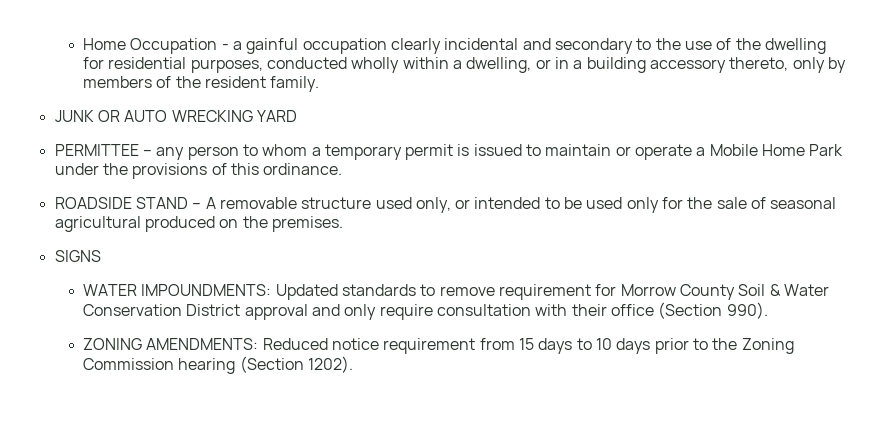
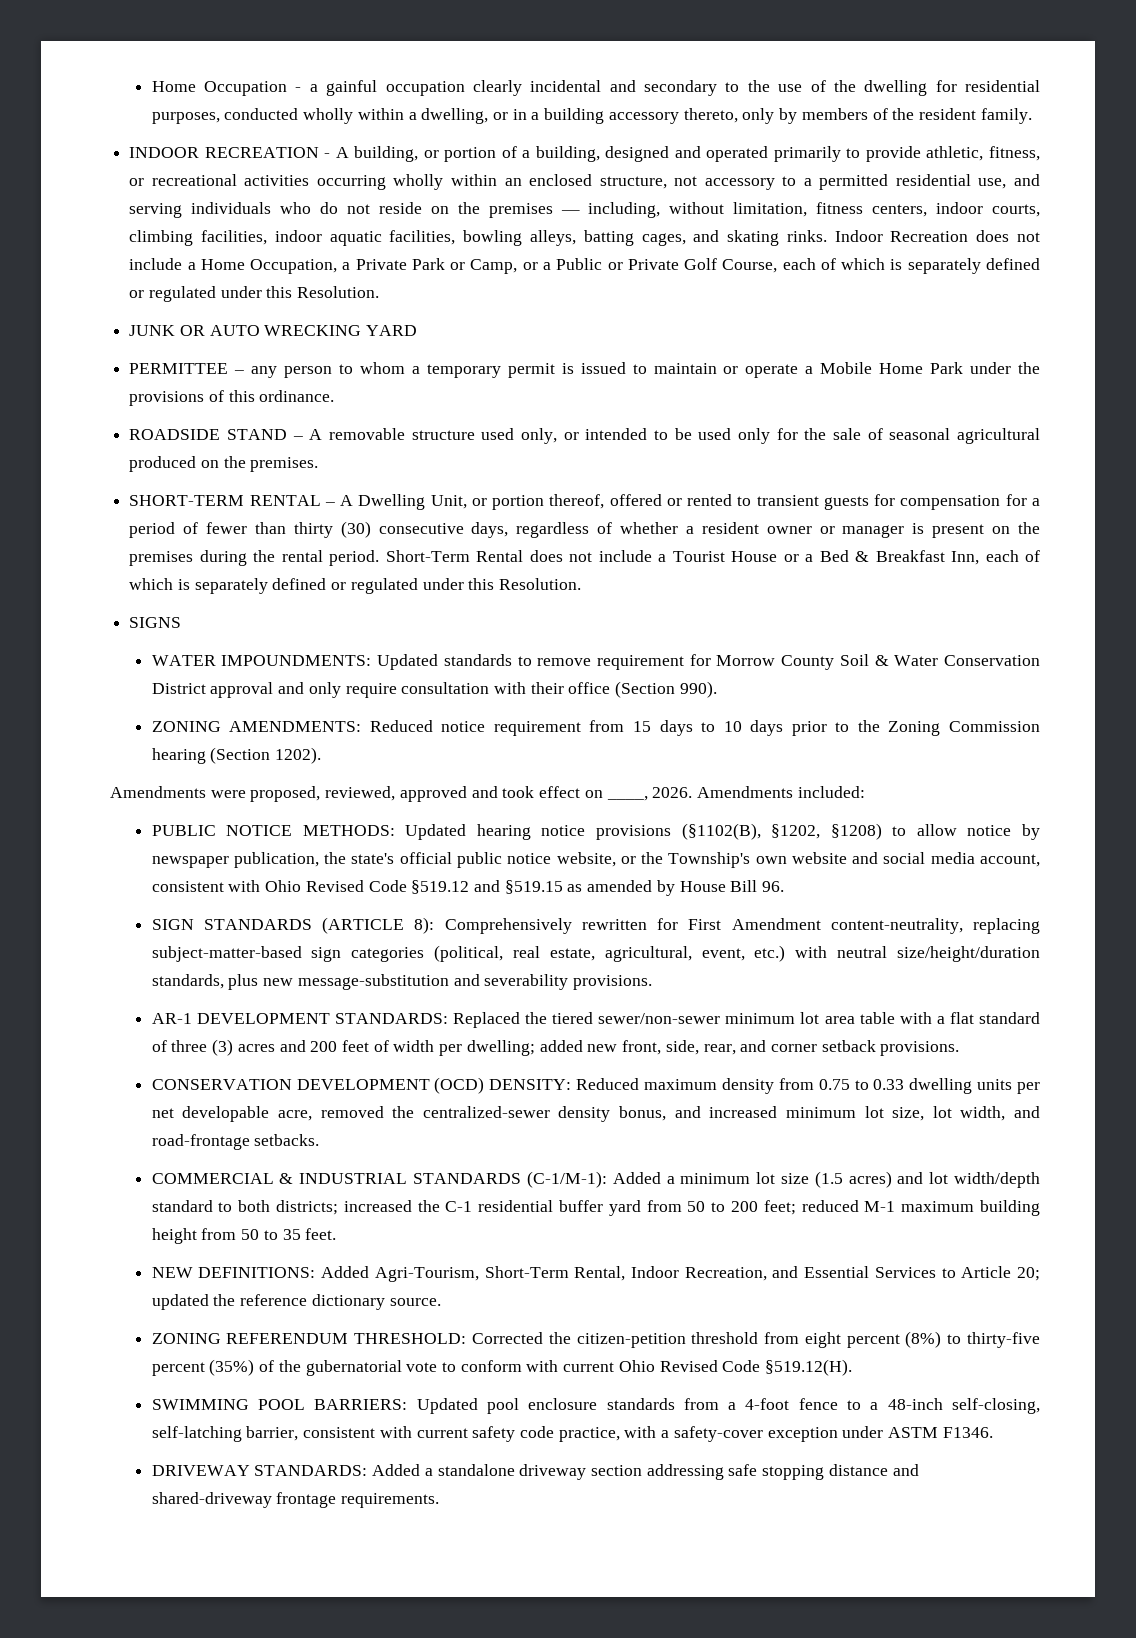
(320, 84) none -> [129,146,1040,162] [129,174,1040,190] [129,202,1040,218] [129,230,1040,246] [129,258,1040,274] [129,286,380,302] // INDOOR RECREATION - A building, or portion of a building, designed and operated primarily to provide athletic, fitness, or recreational activities occurring wholly within an enclosed structure, not accessory to a permitted residential use, and serving individuals who do not reside on the premises — including, without limitation, fitness centers, indoor courts, climbing facilities, indoor aquatic facilities, bowling alleys, batting cages, and skating rinks. Indoor Recreation does not include a Home Occupation, a Private Park or Camp, or a Public or Private Golf Course, each of which is separately defined or regulated under this Resolution.
(343, 224) none -> [129,494,1041,510] [129,521,1041,538] [129,550,1040,566] [129,578,582,594] // SHORT-TERM RENTAL – A Dwelling Unit, or portion thereof, offered or rented to transient guests for compensation for a period of fewer than thirty (30) consecutive days, regardless of whether a resident owner or manager is present on the premises during the rental period. Short-Term Rental does not include a Tourist House or a Bed & Breakfast Inn, each of which is separately defined or regulated under this Resolution.
(354, 364) none -> [110,786,865,802] [151,823,1041,840] [151,852,1040,868] [151,880,785,896] [151,917,1040,934] [151,945,1040,962] [151,974,652,990] [151,1012,1040,1028] [151,1039,960,1056] [151,1077,1040,1094] [151,1106,1041,1122] [151,1134,320,1150] [151,1171,1040,1188] [151,1200,1041,1216] [151,1228,337,1244] [151,1266,1040,1282] [151,1294,441,1310] [151,1331,1040,1348] [151,1359,853,1376] [151,1398,1040,1414] [151,1426,993,1442] [151,1464,919,1480] [151,1492,440,1508] // Amendments were proposed, reviewed, approved and took effect on ____, 2026. Amendments included: // PUBLIC NOTICE METHODS: Updated hearing notice provisions (§1102(B), §1202, §1208) to allow notice by newspaper publication, the state's official public notice website, or the Township's own website and social media account, consistent with Ohio Revised Code §519.12 and §519.15 as amended by House Bill 96. // SIGN STANDARDS (ARTICLE 8): Comprehensively rewritten for First Amendment content-neutrality, replacing subject-matter-based sign categories (political, real estate, agricultural, event, etc.) with neutral size/height/duration standards, plus new message-substitution and severability provisions. // AR-1 DEVELOPMENT STANDARDS: Replaced the tiered sewer/non-sewer minimum lot area table with a flat standard of three (3) acres and 200 feet of width per dwelling; added new front, side, rear, and corner setback provisions. // CONSERVATION DEVELOPMENT (OCD) DENSITY: Reduced maximum density from 0.75 to 0.33 dwelling units per net developable acre, removed the centralized-sewer density bonus, and increased minimum lot size, lot width, and road-frontage setbacks. // COMMERCIAL & INDUSTRIAL STANDARDS (C-1/M-1): Added a minimum lot size (1.5 acres) and lot width/depth standard to both districts; increased the C-1 residential buffer yard from 50 to 200 feet; reduced M-1 maximum building height from 50 to 35 feet. // NEW DEFINITIONS: Added Agri-Tourism, Short-Term Rental, Indoor Recreation, and Essential Services to Article 20; updated the reference dictionary source. // ZONING REFERENDUM THRESHOLD: Corrected the citizen-petition threshold from eight percent (8%) to thirty-five percent (35%) of the gubernatorial vote to conform with current Ohio Revised Code §519.12(H). // SWIMMING POOL BARRIERS: Updated pool enclosure standards from a 4-foot fence to a 48-inch self-closing, self-latching barrier, consistent with current safety code practice, with a safety-cover exception under ASTM F1346. // DRIVEWAY STANDARDS: Added a standalone driveway section addressing safe stopping distance and shared-driveway frontage requirements.

